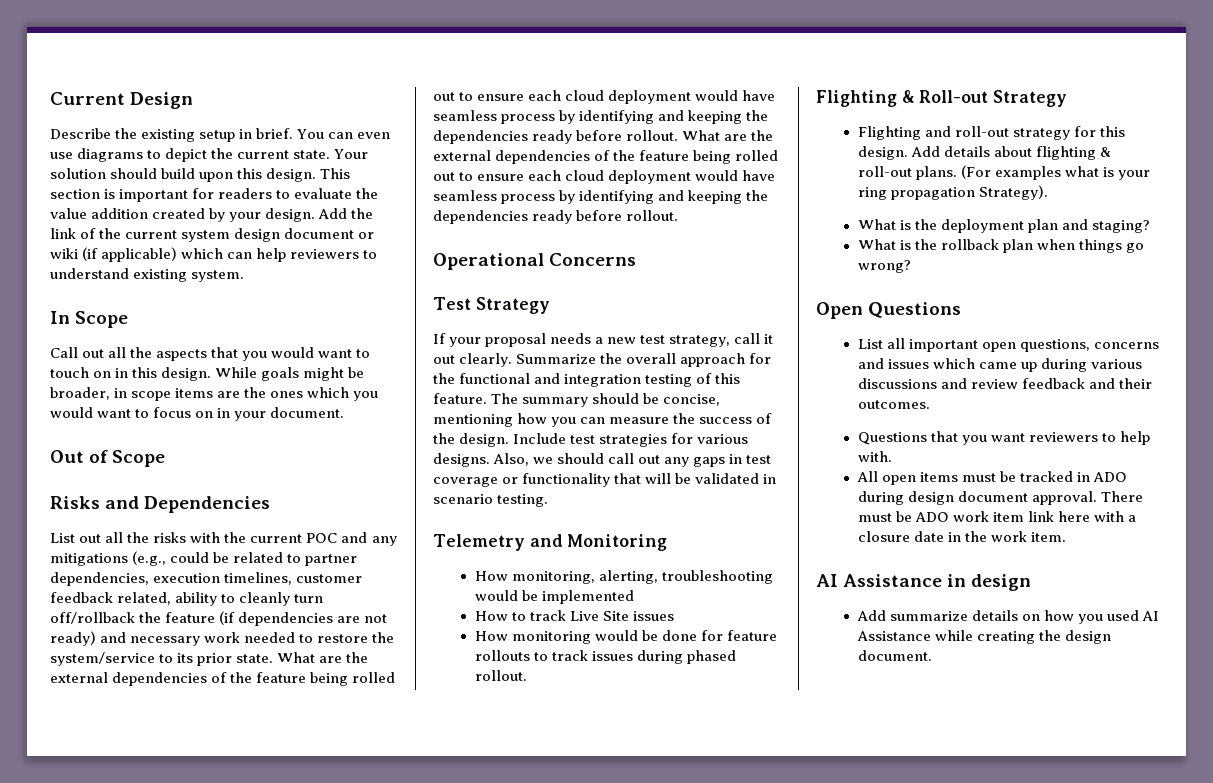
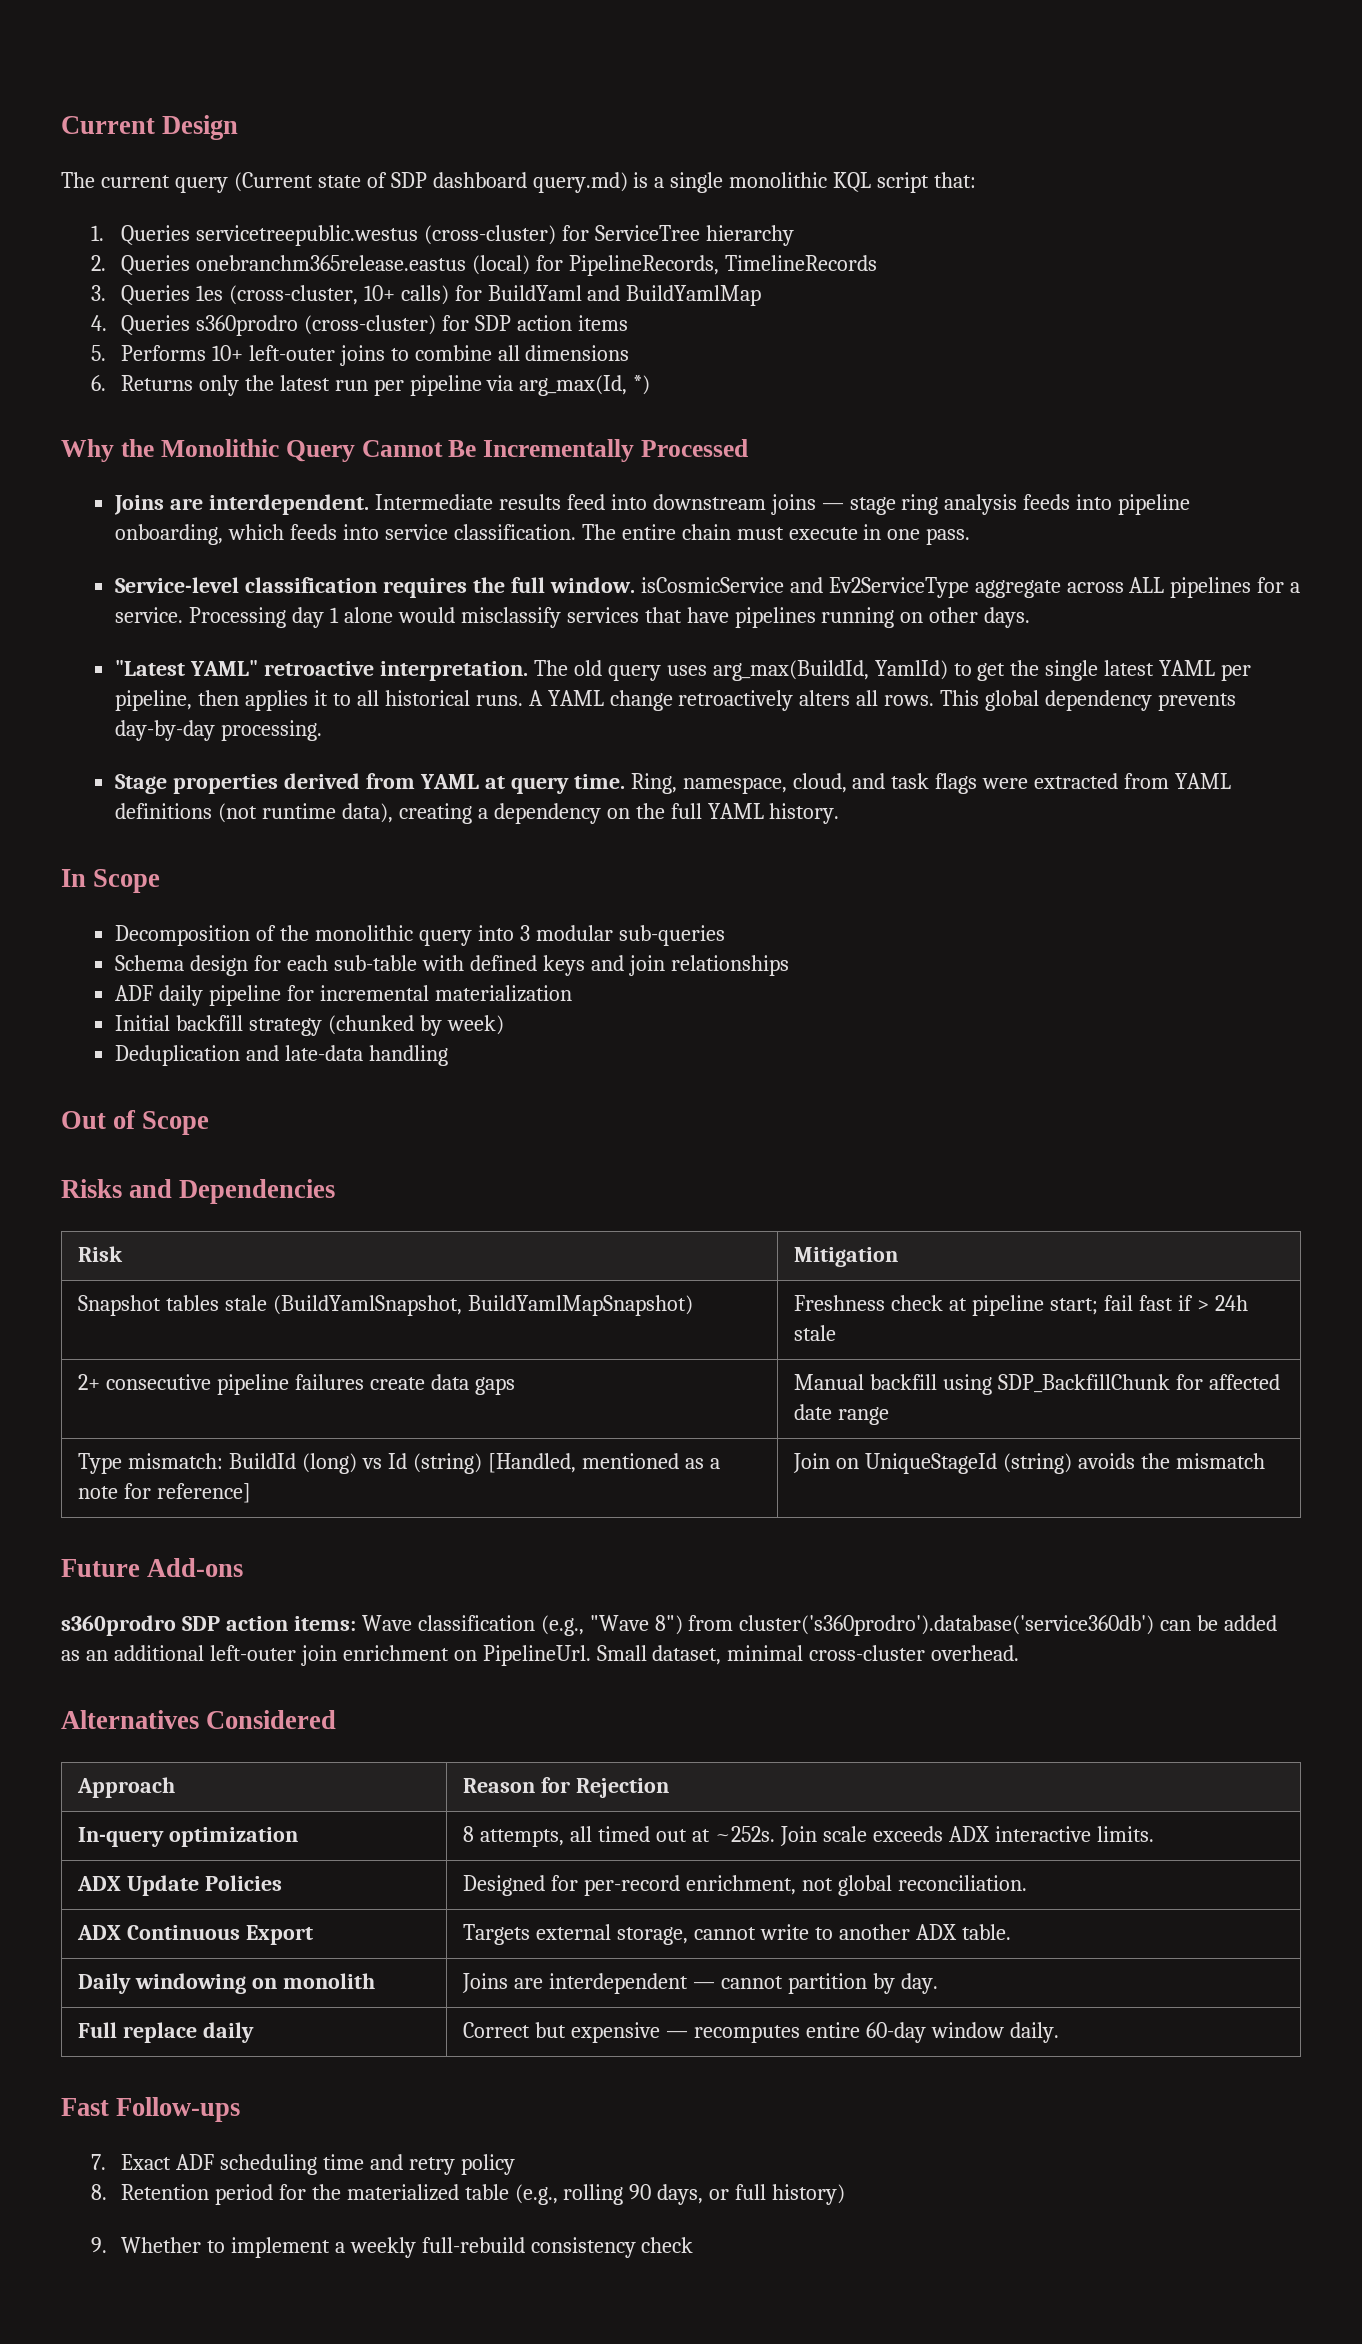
[50,128,391,142] [50,148,369,162] [50,168,351,182] [50,188,379,202] [50,208,374,222] [50,228,375,242] [50,247,378,262] [50,268,245,282] [50,311,129,328] [50,347,371,361] [50,367,365,381] [50,387,379,401] [50,407,345,421] Describe the existing setup in brief. You can even use diagrams to depict the current state. Your solution should build upon this design. This section is important for readers to evaluate the value addition created by your design. Add the link of the current system design document or wiki (if applicable) which can help reviewers to understand existing system. // In Scope // Call out all the aspects that you would want to touch on in this design. While goals might be broader, in scope items are the ones which you would want to focus on in your document. -> [61,172,977,193] [90,225,794,246] [90,255,877,276] [90,285,762,306] [90,315,628,336] [90,345,630,366] [90,375,651,396] [61,439,749,462] [114,494,1191,515] [115,524,971,545] [115,577,1301,598] [115,607,1031,628] [115,660,1252,681] [115,690,1237,711] [115,720,323,741] [115,773,1232,794] [115,803,840,824] [61,869,161,893] [115,925,725,946] [115,955,789,976] [115,985,572,1006] [115,1015,504,1036] [115,1045,448,1066] The current query (Current state of SDP dashboard query.md) is a single monolithic KQL script that: // 1. Queries servicetreepublic.westus (cross-cluster) for ServiceTree hierarchy // 2. Queries onebranchm365release.eastus (local) for PipelineRecords, TimelineRecords // 3. Queries 1es (cross-cluster, 10+ calls) for BuildYaml and BuildYamlMap // 4. Queries s360prodro (cross-cluster) for SDP action items // 5. Performs 10+ left-outer joins to combine all dimensions // 6. Returns only the latest run per pipeline via arg_max(Id, *) // Why the Monolithic Query Cannot Be Incrementally Processed // Joins are interdependent. Intermediate results feed into downstream joins — stage ring analysis feeds into pipeline onboarding, which feeds into service classification. The entire chain must execute in one pass. // Service-level classification requires the full window. isCosmicService and Ev2ServiceType aggregate across ALL pipelines for a service. Processing day 1 alone would misclassify services that have pipelines running on other days. // "Latest YAML" retroactive interpretation. The old query uses arg_max(BuildId, YamlId) to get the single latest YAML per pipeline, then applies it to all historical runs. A YAML change retroactively alters all rows. This global dependency prevents day-by-day processing. // Stage properties derived from YAML at query time. Ring, namespace, cloud, and task flags were extracted from YAML definitions (not runtime data), creating a dependency on the full YAML history. // In Scope // Decomposition of the monolithic query into 3 modular sub-queries // Schema design for each sub-table with defined keys and join relationships // ADF daily pipeline for incremental materialization // Initial backfill strategy (chunked by week) // Deduplication and late-data handling
[50,532,397,546] [50,551,358,566] [50,572,363,586] [50,592,324,606] [50,611,388,626] [50,631,395,646] [50,652,369,666] [50,672,396,686] [433,90,776,104] [433,110,769,124] [433,130,774,144] [433,150,779,164] [433,170,776,184] [433,190,769,204] [433,210,679,224] [433,253,637,270] [433,297,550,314] [433,333,774,347] [433,353,772,367] [433,373,741,387] [433,393,721,407] [433,413,773,427] [433,433,749,447] [433,453,772,467] [433,473,777,487] [433,494,549,507] [433,534,668,551] [474,570,773,584] [474,590,634,604] [474,610,674,621] [474,630,777,644] [474,650,736,664] [474,670,527,681] [816,90,1068,107] [857,126,1125,140] [857,146,1111,160] [857,165,1150,180] [857,185,1048,200] [857,219,1150,233] [857,239,1144,253] [857,260,911,273] [816,302,962,319] [857,338,1159,352] [857,358,1142,372] [857,378,1152,389] [857,400,930,409] [857,431,1150,445] [857,451,892,462] [856,471,1127,485] [857,491,1143,505] [857,511,1137,522] [857,531,1066,542] [816,574,1032,591] [856,610,1159,624] [856,630,1111,644] [857,650,932,661] // List out all the risks with the current POC and any mitigations (e.g., could be related to partner dependencies, execution timelines, customer feedback related, ability to cleanly turn off/rollback the feature (if dependencies are not ready) and necessary work needed to restore the system/service to its prior state. What are the external dependencies of the feature being rolled out to ensure each cloud deployment would have seamless process by identifying and keeping the dependencies ready before rollout. What are the external dependencies of the feature being rolled out to ensure each cloud deployment would have seamless process by identifying and keeping the dependencies ready before rollout. // Operational Concerns // Test Strategy // If your proposal needs a new test strategy, call it out clearly. Summarize the overall approach for the functional and integration testing of this feature. The summary should be concise, mentioning how you can measure the success of the design. Include test strategies for various designs. Also, we should call out any gaps in test coverage or functionality that will be validated in scenario testing. // Telemetry and Monitoring // How monitoring, alerting, troubleshooting would be implemented // How to track Live Site issues // How monitoring would be done for feature rollouts to track issues during phased rollout. // Flighting & Roll-out Strategy // Flighting and roll-out strategy for this design. Add details about flighting & roll-out plans. (For examples what is your ring propagation Strategy). // What is the deployment plan and staging? // What is the rollback plan when things go wrong? // Open Questions // List all important open questions, concerns and issues which came up during various discussions and review feedback and their outcomes. // Questions that you want reviewers to help with. // All open items must be tracked in ADO during design document approval. There must be ADO work item link here with a closure date in the work item. // AI Assistance in design // Add summarize details on how you used AI Assistance while creating the design document. -> [78,1246,124,1262] [794,1247,899,1267] [78,1295,693,1316] [794,1295,1248,1316] [794,1325,837,1341] [78,1374,515,1395] [794,1374,1280,1395] [794,1404,890,1425] [78,1453,720,1474] [78,1483,252,1503] [793,1453,1265,1474] [61,1558,244,1577] [61,1615,1278,1636] [61,1645,1020,1666] [61,1710,337,1729] [77,1777,176,1798] [463,1777,670,1798] [78,1827,299,1847] [463,1826,1154,1847] [77,1875,283,1896] [463,1875,1027,1896] [77,1925,314,1945] [463,1924,1011,1945] [78,1973,376,1994] [462,1973,938,1994] [78,2022,255,2043] [463,2022,1059,2043] [61,2097,241,2122] [90,2154,515,2175] [90,2184,846,2205] [90,2237,694,2258] // Risk | Mitigation // Snapshot tables stale (BuildYamlSnapshot, BuildYamlMapSnapshot) | Freshness check at pipeline start; fail fast if > 24h stale // 2+ consecutive pipeline failures create data gaps | Manual backfill using SDP_BackfillChunk for affected date range // Type mismatch: BuildId (long) vs Id (string) [Handled, mentioned as a note for reference] | Join on UniqueStageId (string) avoids the mismatch // Future Add-ons // s360prodro SDP action items: Wave classification (e.g., "Wave 8") from cluster('s360prodro').database('service360db') can be added as an additional left-outer join enrichment on PipelineUrl. Small dataset, minimal cross-cluster overhead. // Alternatives Considered // Approach | Reason for Rejection // In-query optimization | 8 attempts, all timed out at ~252s. Join scale exceeds ADX interactive limits. // ADX Update Policies | Designed for per-record enrichment, not global reconciliation. // ADX Continuous Export | Targets external storage, cannot write to another ADX table. // Daily windowing on monolith | Joins are interdependent — cannot partition by day. // Full replace daily | Correct but expensive — recomputes entire 60-day window daily. // Fast Follow-ups // 7. Exact ADF scheduling time and retry policy // 8. Retention period for the materialized table (e.g., rolling 90 days, or full history) // 9. Whether to implement a weekly full-rebuild consistency check

